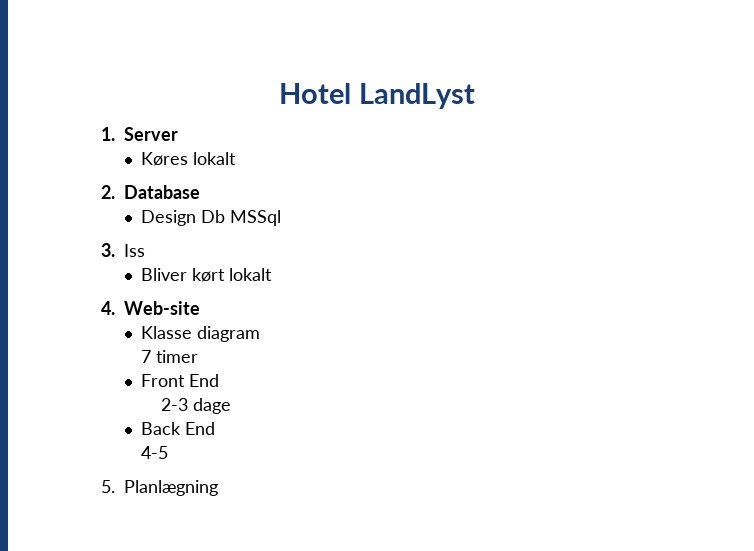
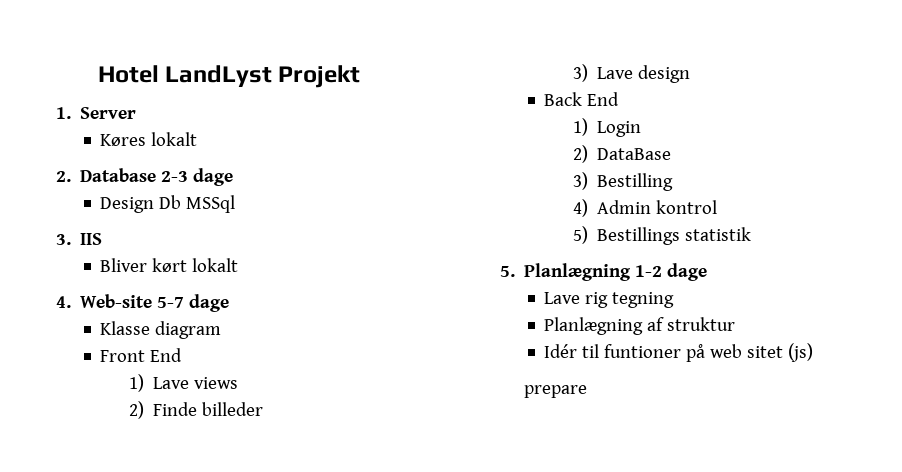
(475, 96) none -> [278,65,361,88] Projekt
(201, 192) none -> [160,168,233,186] 2-3 dage
[124,244,146,257] Iss -> [79,233,102,245] IIS
(201, 308) none -> [156,294,229,312] 5-7 dage
[141,350,199,363] // 7 timer -> (222, 330) none
[161,398,232,414] [140,422,215,435] [141,446,169,459] [101,480,219,496] 2-3 dage // Back End // 4-5 // 5. Planlægning -> [128,374,239,392] [128,401,264,419] [572,64,691,83] [544,92,620,106] [572,118,642,137] [572,145,672,163] [572,172,674,191] [572,199,718,217] [572,226,752,245] [499,263,707,281] [544,292,675,308] [544,317,736,335] [544,343,814,362] [523,385,587,398] 1) Lave views // 2) Finde billeder // 3) Lave design // Back End // 1) Login // 2) DataBase // 3) Bestilling // 4) Admin kontrol // 5) Bestillings statistik // 5. Planlægning 1-2 dage // Lave rig tegning // Planlægning af struktur // Idér til funtioner på web sitet (js) // prepare

